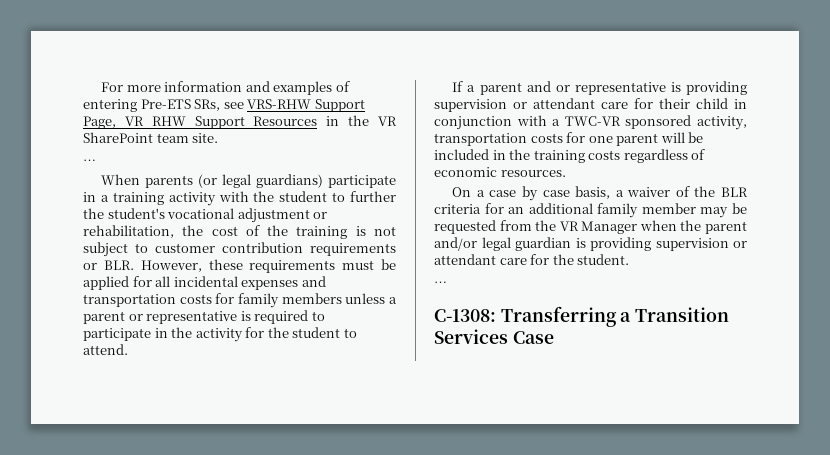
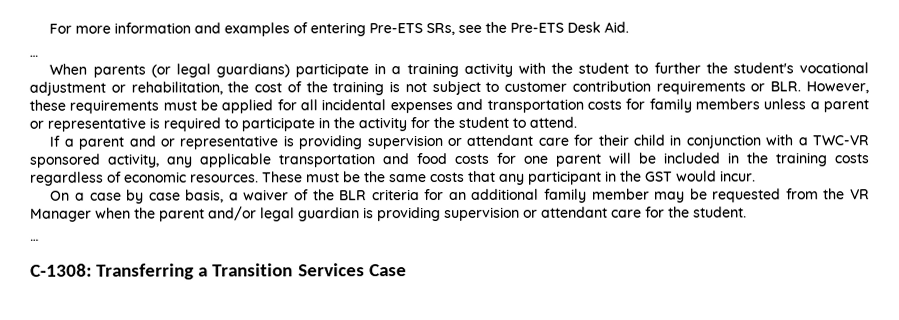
[247,99,365,112] [83,115,397,129] [83,132,219,143] VRS-RHW Support Page, VR RHW Support Resources in the VR SharePoint team site. -> [485,21,630,33] the Pre-ETS Desk Aid.
[434,133,527,146] transportation -> [166,153,448,168] any applicable transportation and food
(566, 173) none -> [262,170,756,185] These must be the same costs that any participant in the GST would incur.

